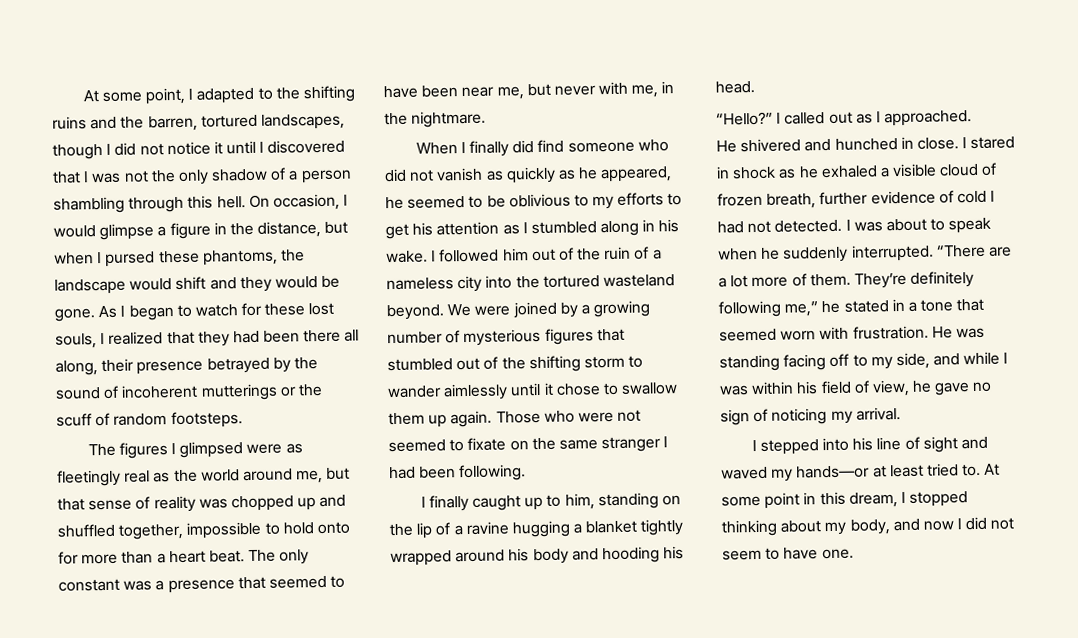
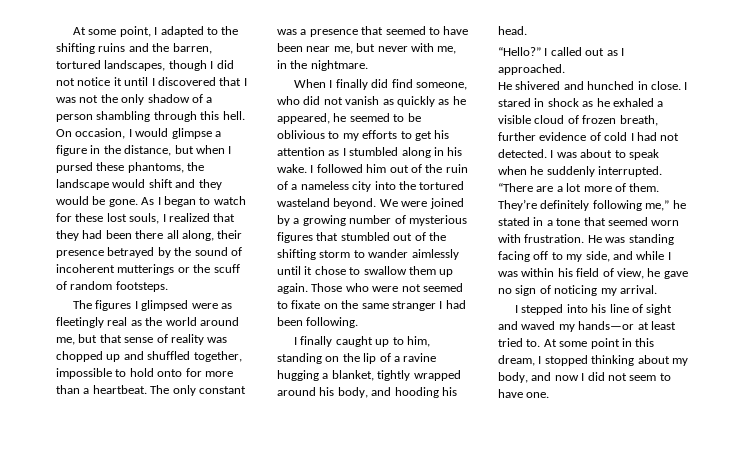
[168,550,245,564] heart beat. -> [92,385,147,394] heartbeat.
[567,141,635,153] someone -> [415,82,467,90] someone,
[585,520,638,534] blanket -> [331,370,374,381] blanket,
[532,548,569,565] body -> [337,387,368,398] body,

